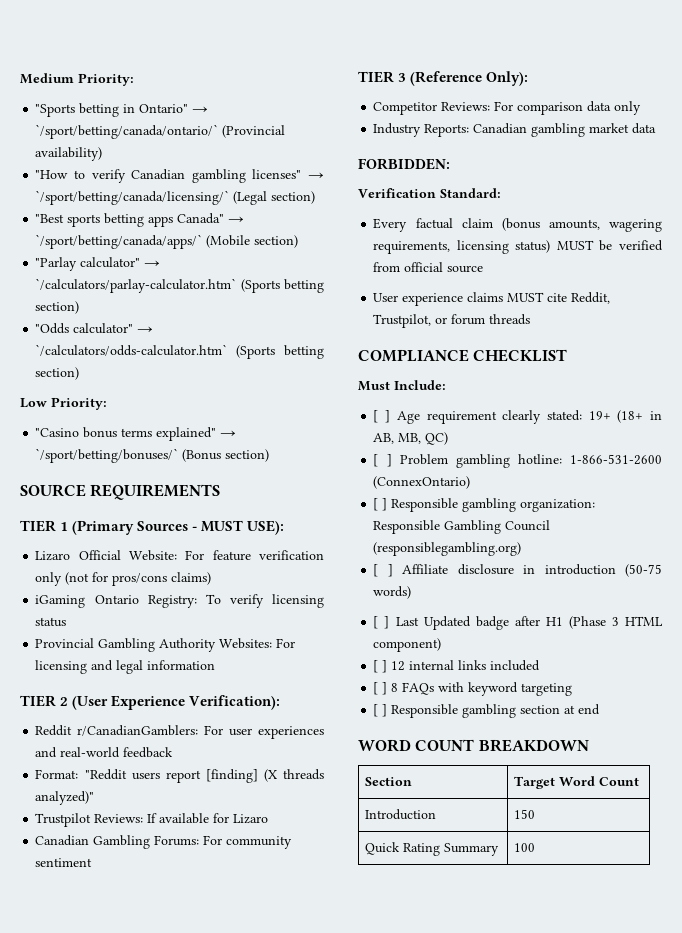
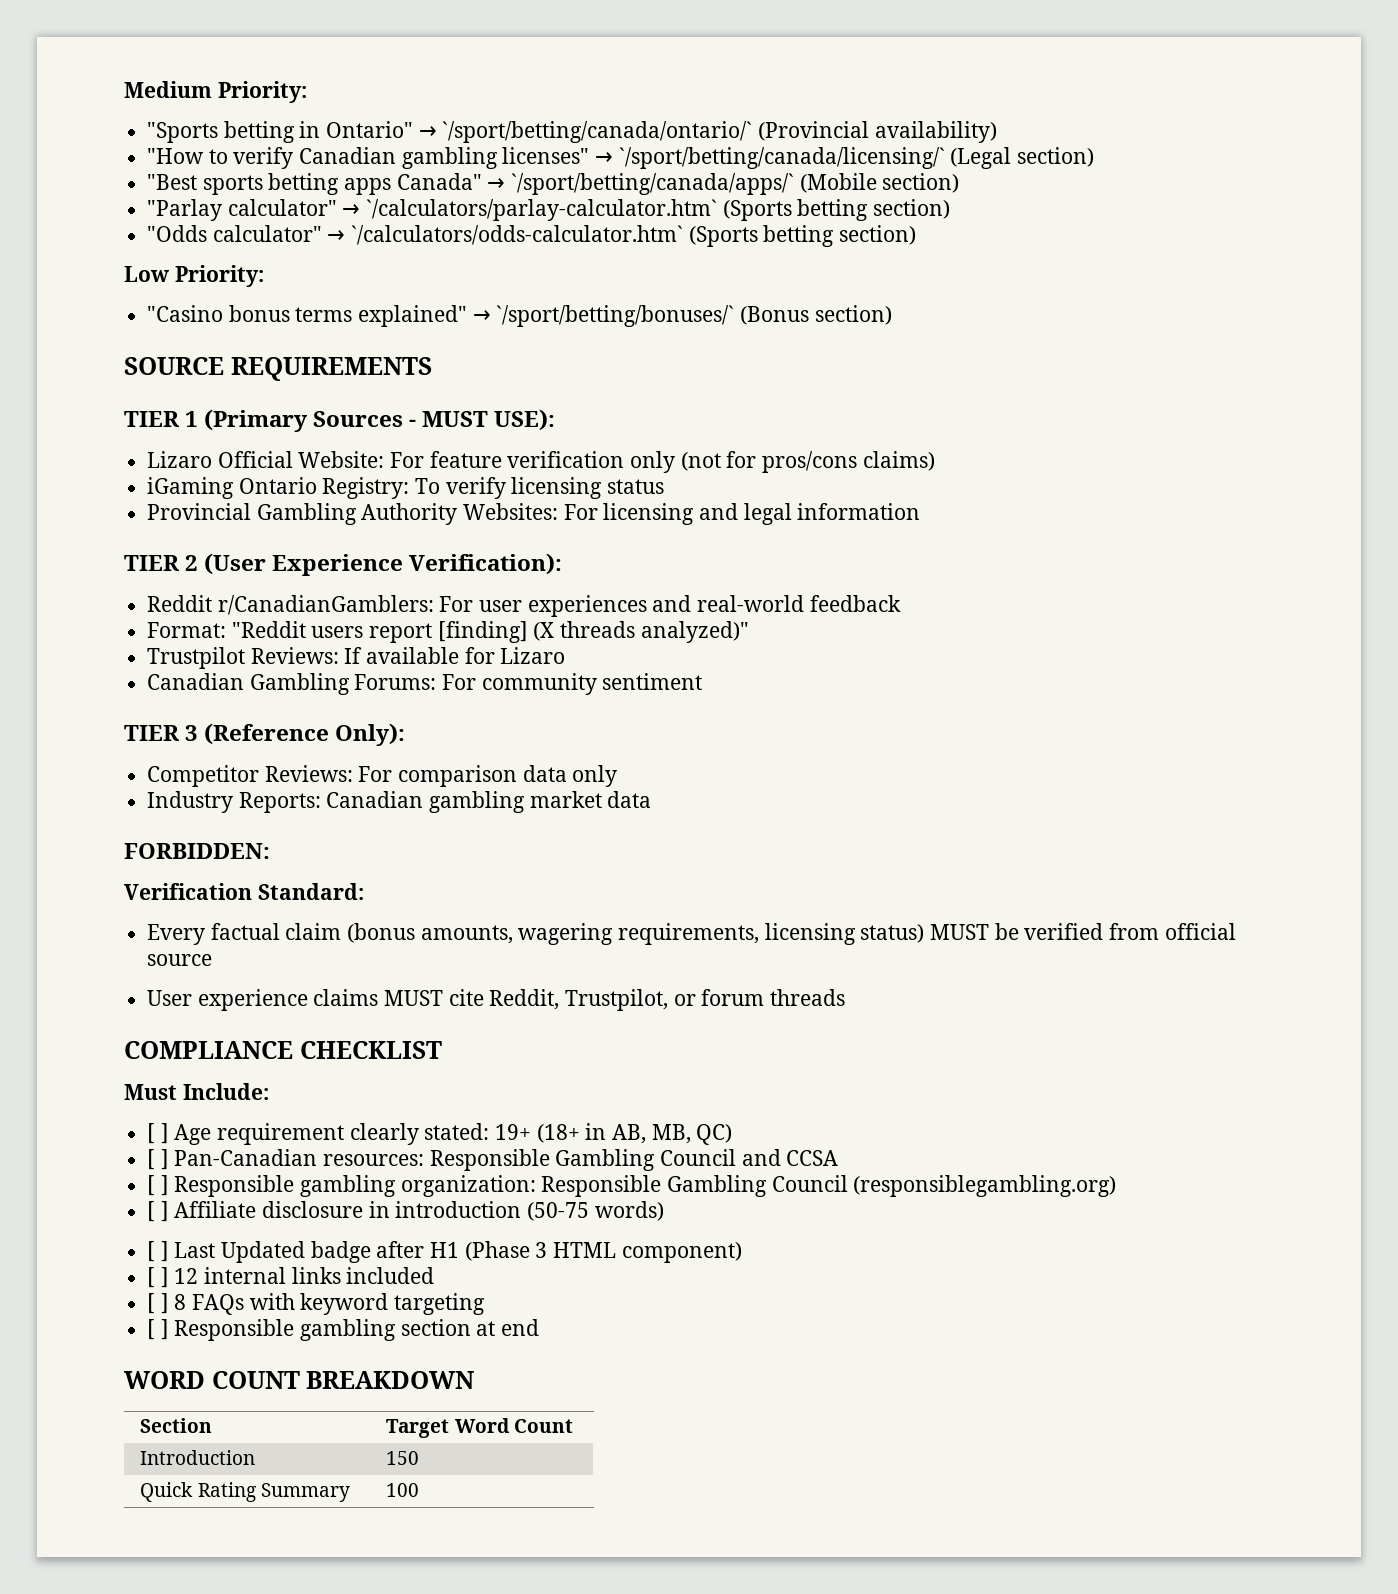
[399,454,662,468] [373,476,471,489] Problem gambling hotline: 1-866-531-2600 (ConnexOntario) -> [174,1149,839,1171] Pan-Canadian resources: Responsible Gambling Council and CCSA

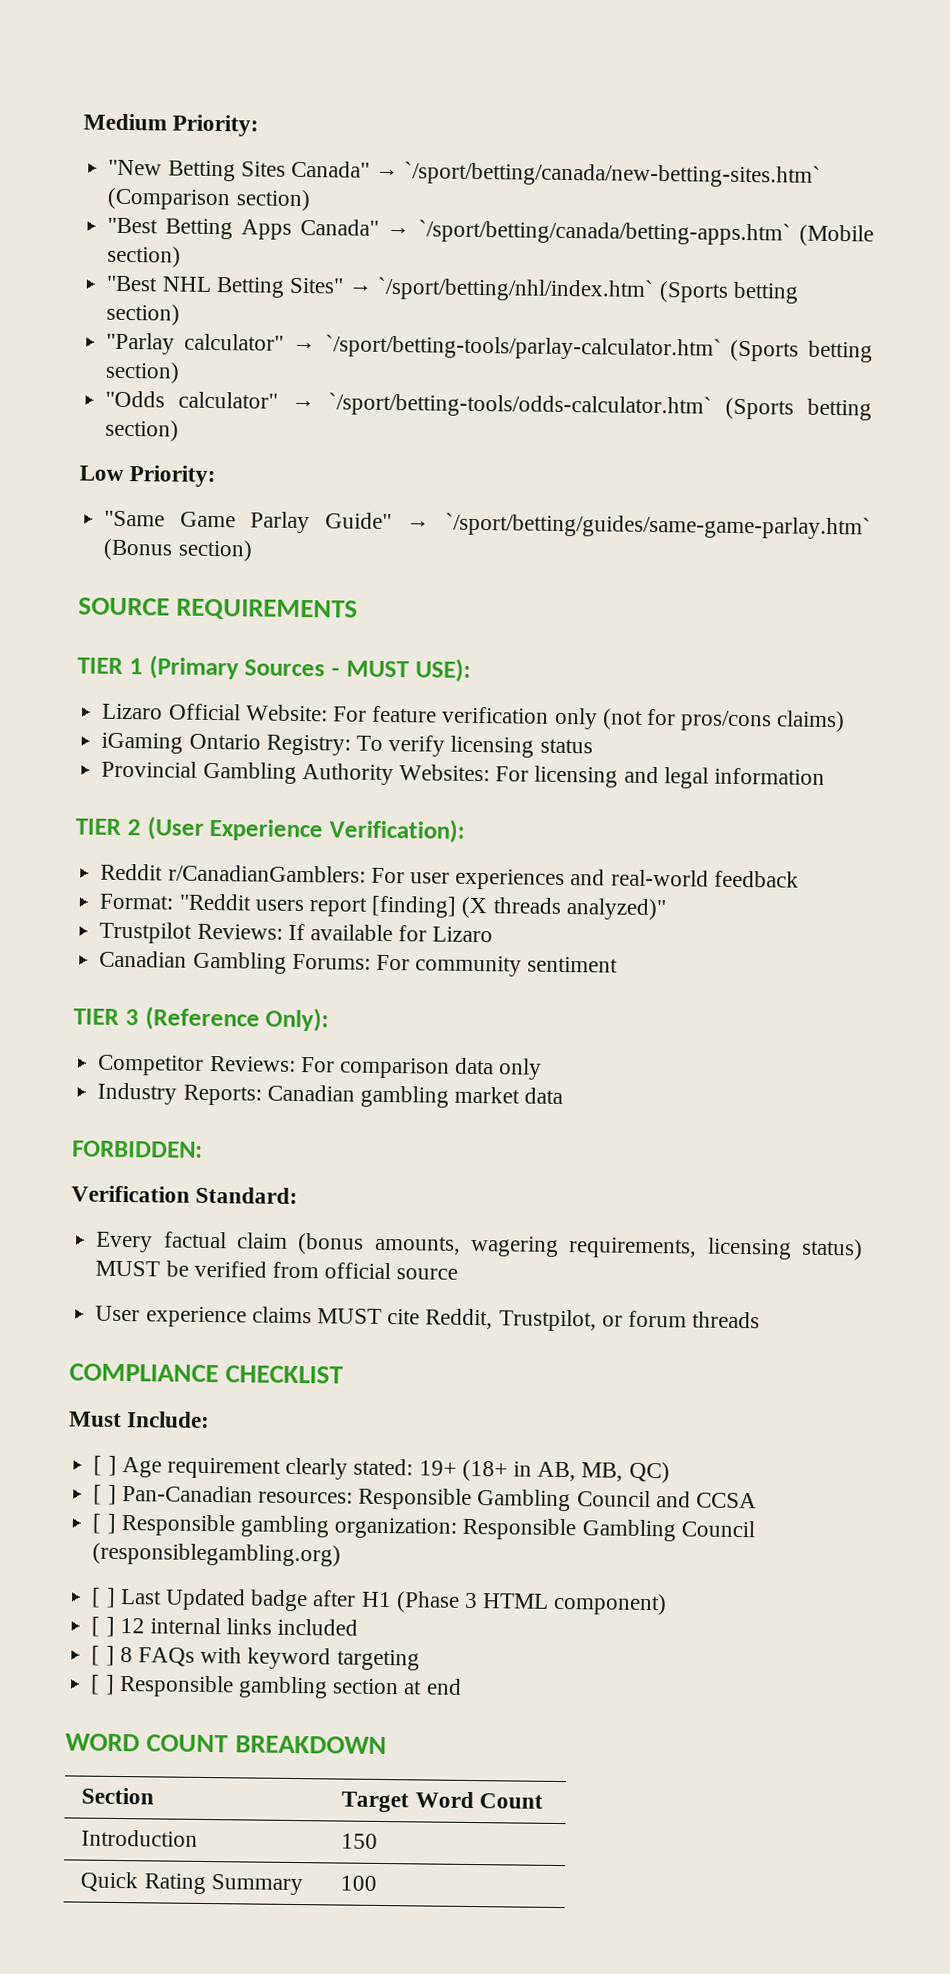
[147,121,997,143] [147,147,1095,169] [147,173,795,195] "Sports betting in Ontario" → `/sport/betting/canada/ontario/` (Provincial availability) // "How to verify Canadian gambling licenses" → `/sport/betting/canada/licensing/` (Legal section) // "Best sports betting apps Canada" → `/sport/betting/canada/apps/` -> [108,159,822,188] [107,187,311,212] [107,217,792,246] "New Betting Sites Canada" → `/sport/betting/canada/new-betting-sites.htm` (Comparison section) // "Best Betting Apps Canada" → `/sport/betting/canada/betting-apps.htm`
(960, 183) none -> [106,275,799,304] [106,303,181,326] // "Best NHL Betting Sites" → `/sport/betting/nhl/index.htm` (Sports betting section)
[366,199,718,221] `/calculators/parlay-calculator.htm` -> [324,334,722,361] `/sport/betting-tools/parlay-calculator.htm`
[351,225,684,245] `/calculators/odds-calculator.htm` -> [328,392,713,419] `/sport/betting-tools/odds-calculator.htm`
[147,305,735,327] "Casino bonus terms explained" → `/sport/betting/bonuses/` -> [104,510,872,540] "Same Game Parlay Guide" → `/sport/betting/guides/same-game-parlay.htm`
[147,1201,664,1222] // [ ] Affiliate disclosure in introduction (50-75 words) -> (342, 1554) none

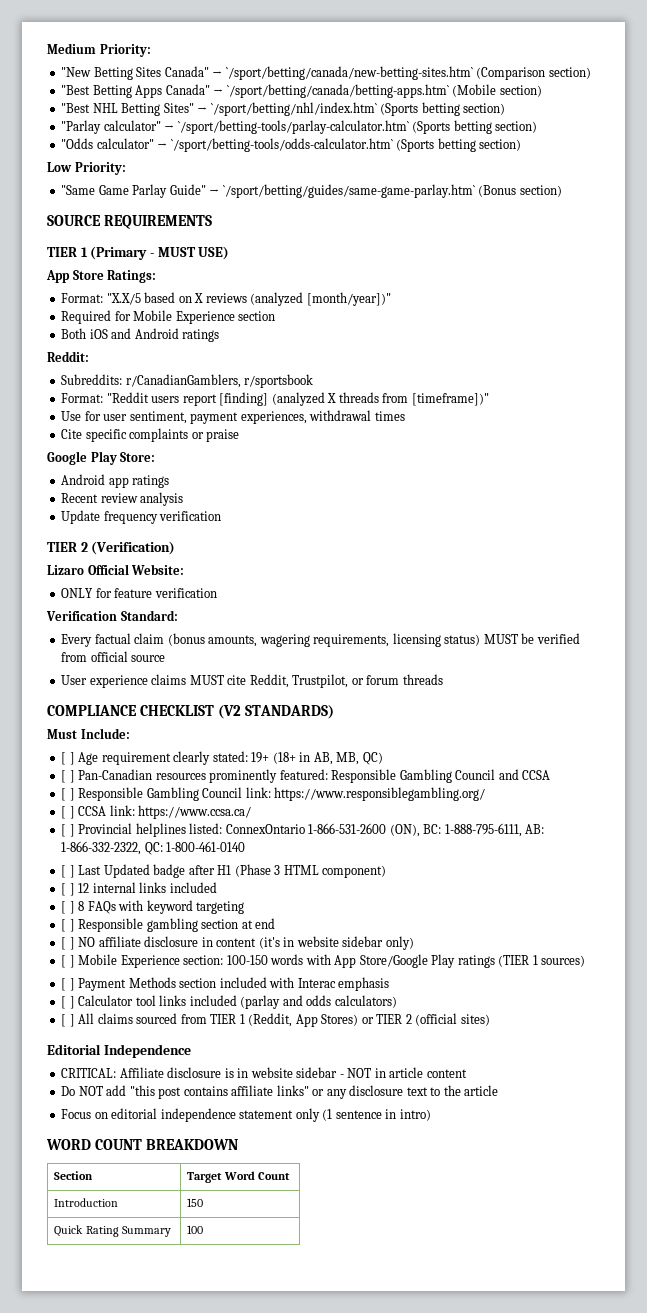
[244,659,326,677] Sources -> (148, 253) none
[414,658,471,682] [102,703,846,733] [101,732,593,758] [101,760,825,789] [75,816,465,843] [100,863,799,891] USE): // Lizaro Official Website: For feature verification only (not for pros/cons claims) // iGaming Ontario Registry: To verify licensing status // Provincial Gambling Authority Websites: For licensing and legal information // TIER 2 (User Experience Verification): // Reddit r/CanadianGamblers: For user experiences and real-world feedback -> [198,246,230,260] [46,270,157,283] [61,292,391,306] [61,310,276,324] [61,328,220,342] [47,351,89,362] [61,374,314,388] USE) // App Store Ratings: // Format: "X.X/5 based on X reviews (analyzed [month/year])" // Required for Mobile Experience section // Both iOS and Android ratings // Reddit: // Subreddits: r/CanadianGamblers, r/sportsbook
[461,896,667,921] [99,921,494,944] [99,950,619,977] [73,1006,330,1032] [97,1054,543,1080] [97,1082,564,1108] [72,1140,203,1158] (X threads analyzed)" // Trustpilot Reviews: If available for Lizaro // Canadian Gambling Forums: For community sentiment // TIER 3 (Reference Only): // Competitor Reviews: For comparison data only // Industry Reports: Canadian gambling market data // FORBIDDEN: -> [271,392,489,406] [61,410,405,424] [61,428,240,442] [47,451,156,465] [61,474,170,488] [61,492,184,506] [61,510,222,524] [47,541,176,555] [47,564,185,575] [61,588,217,598] (analyzed X threads from [timeframe])" // Use for user sentiment, payment experiences, withdrawal times // Cite specific complaints or praise // Google Play Store: // Android app ratings // Recent review analysis // Update frequency verification // TIER 2 (Verification) // Lizaro Official Website: // ONLY for feature verification
(345, 1374) none -> [217,705,334,719] (V2 STANDARDS)
[257,1491,353,1504] resources: -> [155,769,328,783] resources prominently featured:
[239,1515,755,1542] [92,1542,342,1567] gambling organization: Responsible Gambling Council (responsiblegambling.org) -> [146,787,486,801] [61,805,252,819] [61,823,545,837] [61,841,246,855] Gambling Council link: https://www.responsiblegambling.org/ // [ ] CCSA link: https://www.ccsa.ca/ // [ ] Provincial helplines listed: ConnexOntario 1-866-531-2600 (ON), BC: 1-888-795-6111, AB: 1-866-332-2322, QC: 1-800-461-0140
(462, 1686) none -> [61,936,414,950] [61,954,586,968] [61,977,390,991] [61,995,397,1009] [61,1013,490,1027] [47,1044,191,1058] [61,1067,467,1078] [61,1085,499,1099] [61,1108,431,1122] // [ ] NO affiliate disclosure in content (it's in website sidebar only) // [ ] Mobile Experience section: 100-150 words with App Store/Google Play ratings (TIER 1 sources) // [ ] Payment Methods section included with Interac emphasis // [ ] Calculator tool links included (parlay and odds calculators) // [ ] All claims sourced from TIER 1 (Reddit, App Stores) or TIER 2 (official sites) // Editorial Independence // CRITICAL: Affiliate disclosure is in website sidebar - NOT in article content // Do NOT add "this post contains affiliate links" or any disclosure text to the article // Focus on editorial independence statement only (1 sentence in intro)

